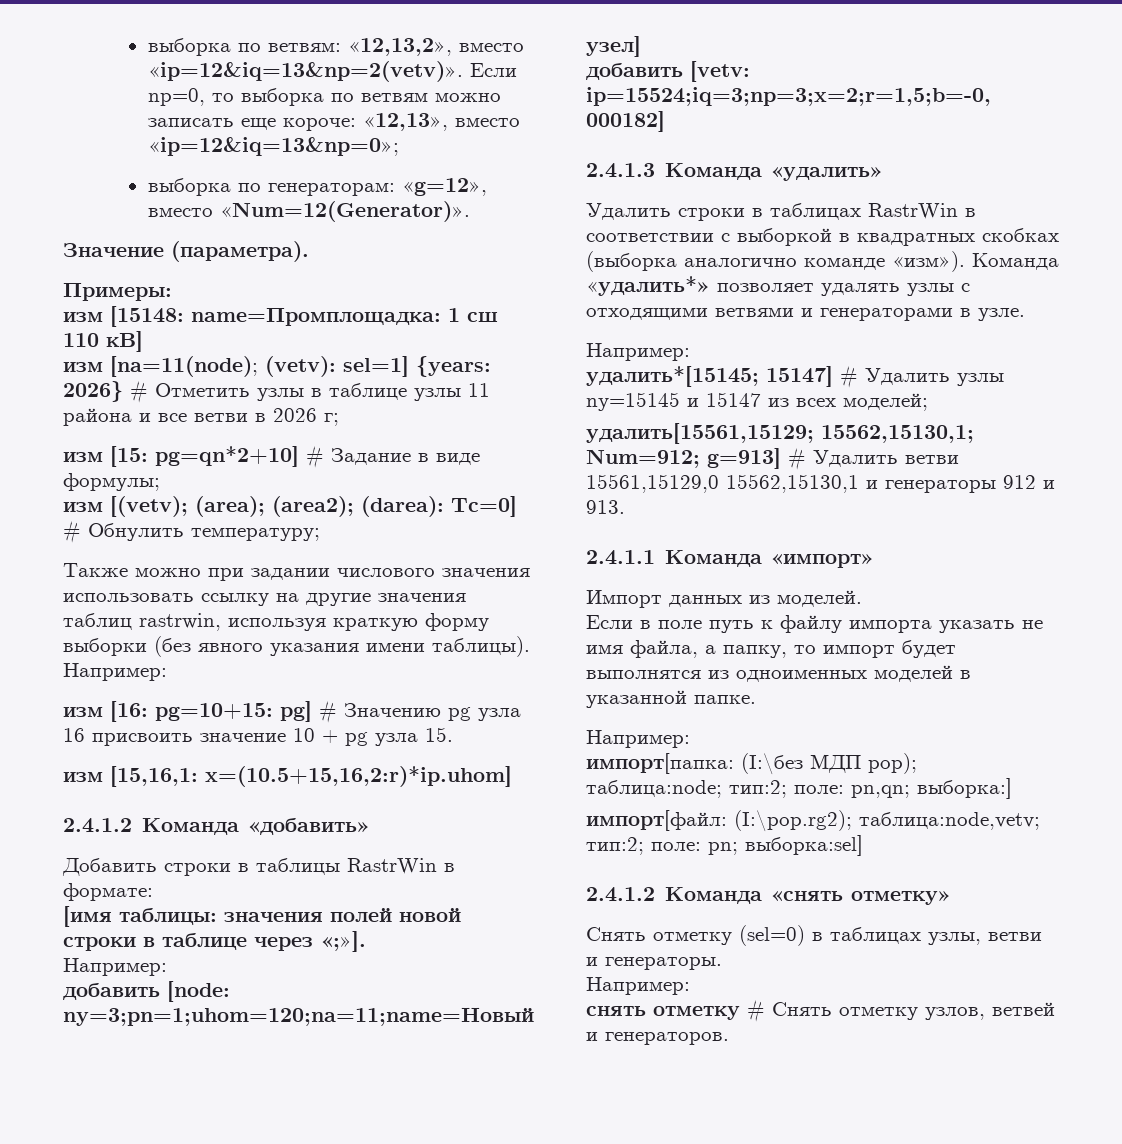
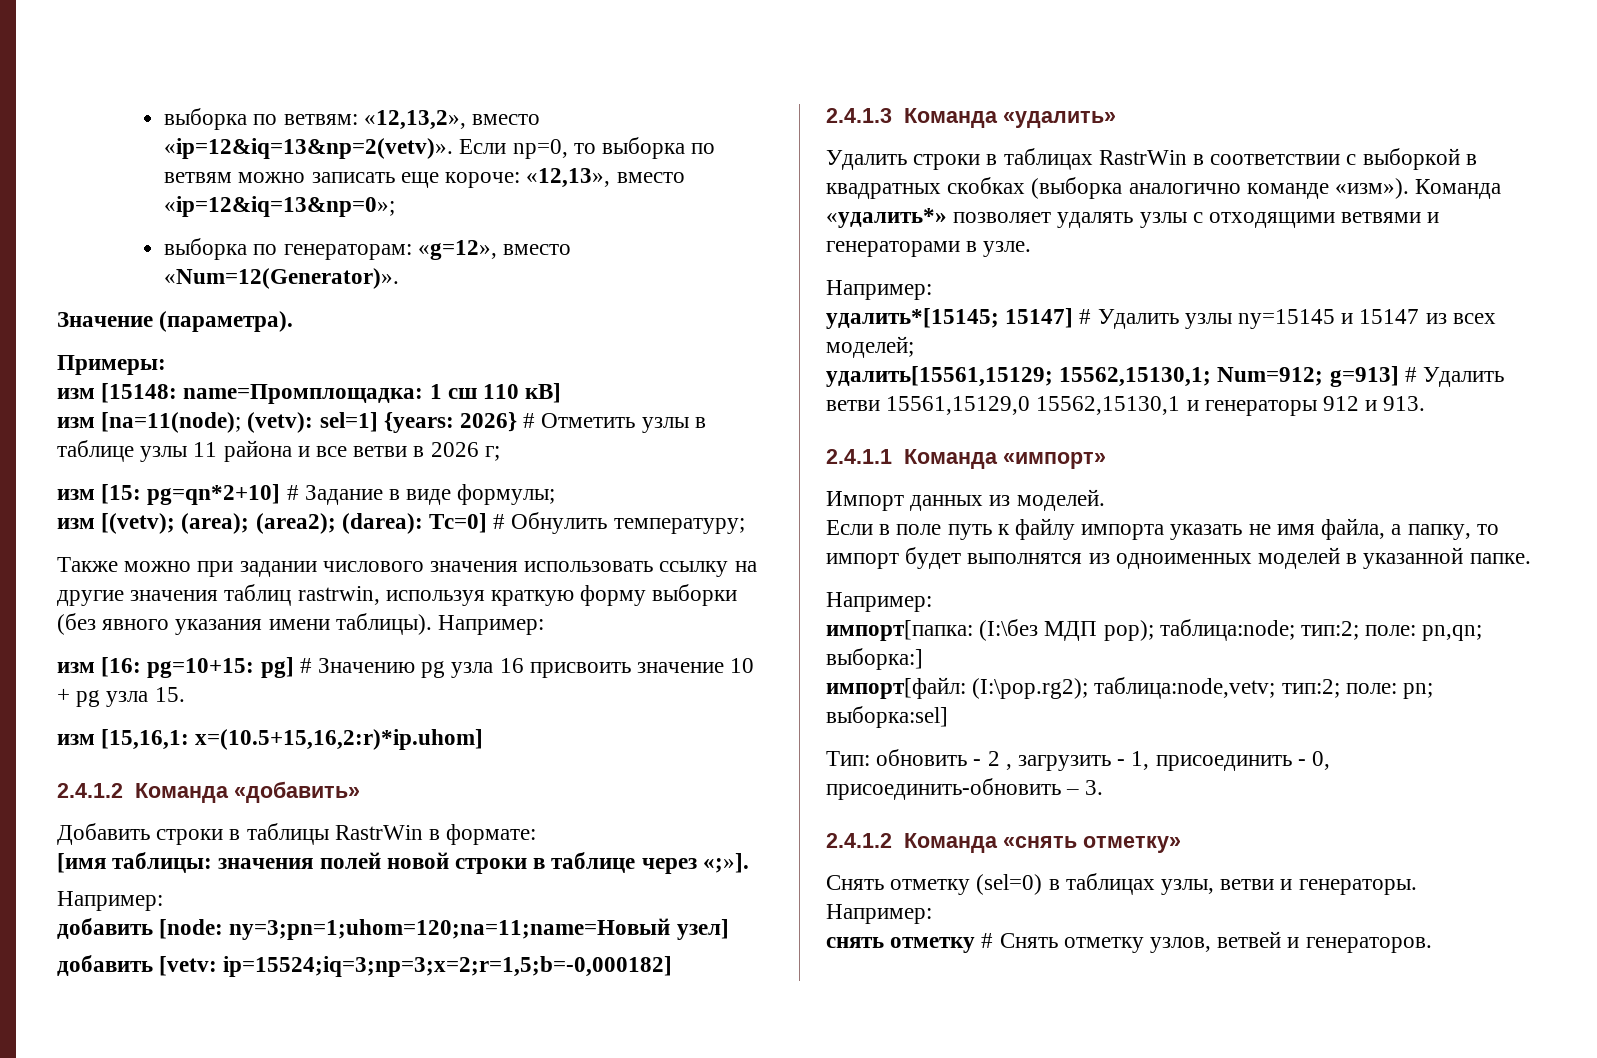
(863, 845) none -> [826,749,1331,771] [826,778,1104,800] // Тип: обновить - 2 , загрузить - 1, присоединить - 0, присоединить-обновить – 3.

